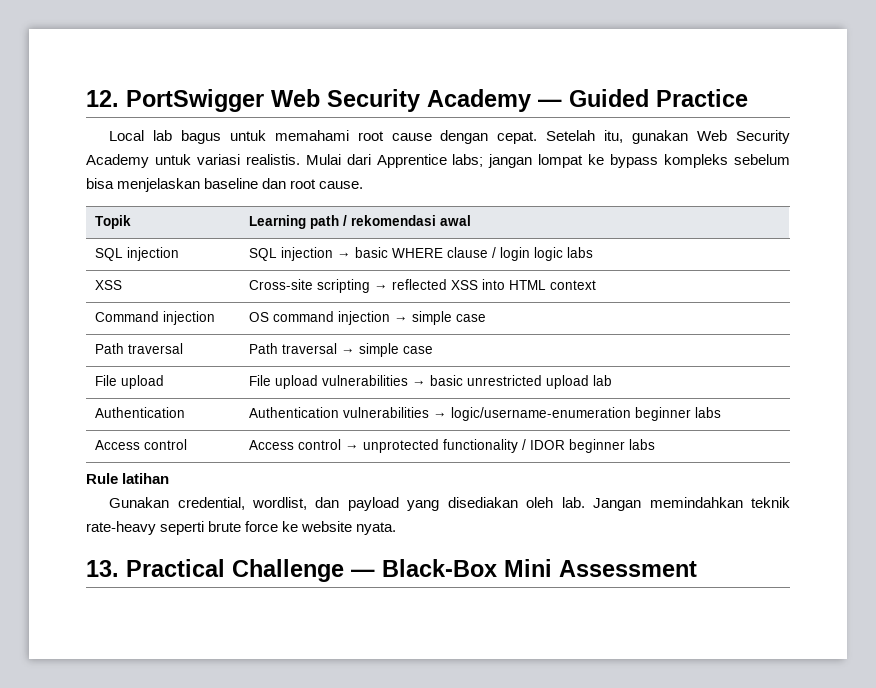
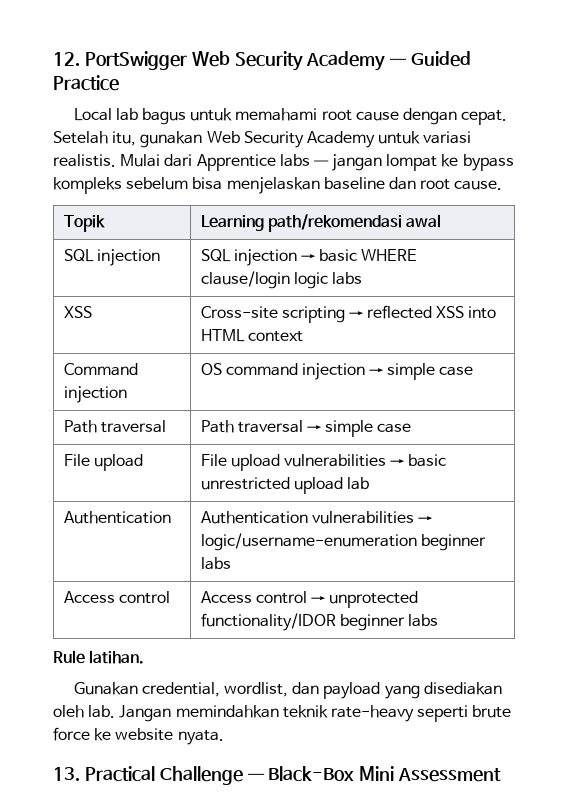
[452,154,484,167] labs; -> [279,154,329,167] labs —
[310,215,437,229] path / rekomendasi -> [267,214,402,232] path/rekomendasi
[447,247,531,261] clause / login -> [200,271,290,289] clause/login
[443,439,566,453] functionality / IDOR -> [200,613,336,631] functionality/IDOR
[122,473,170,484] latihan -> [89,650,145,664] latihan.

